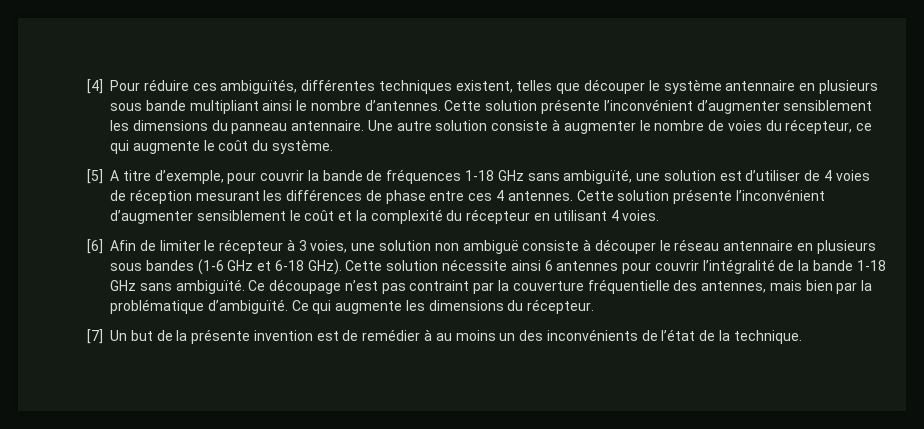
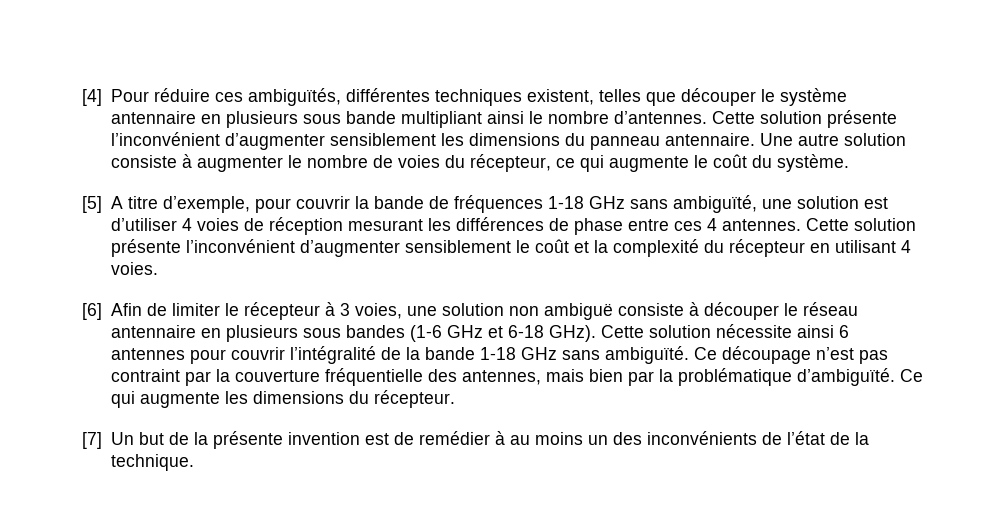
[804,170,821,181] de -> (177, 224) none

